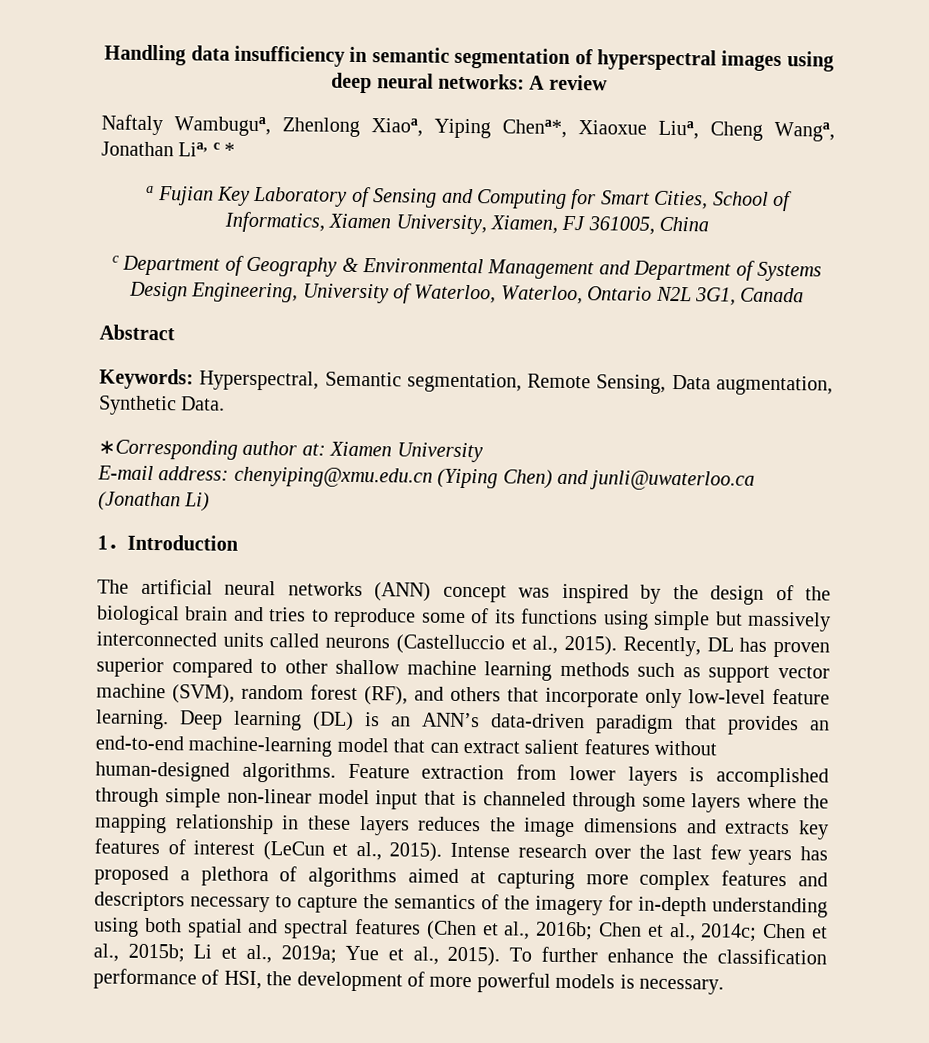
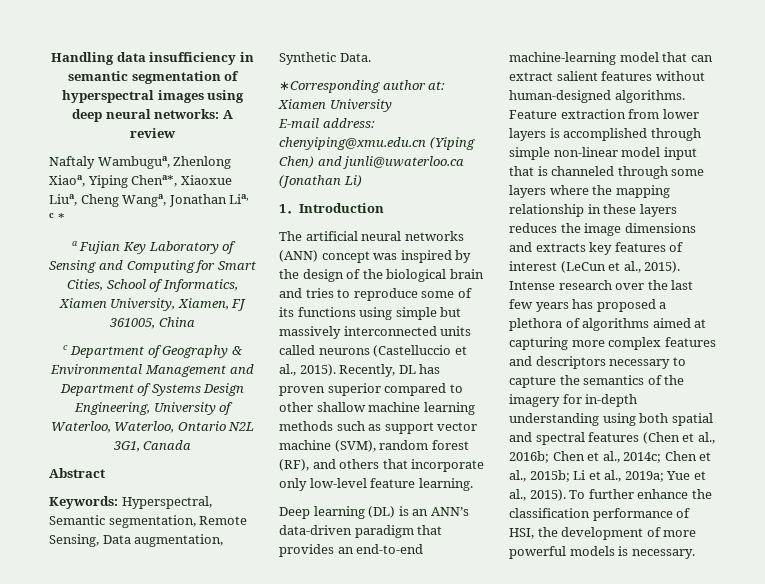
(169, 719) none -> (473, 484) //

